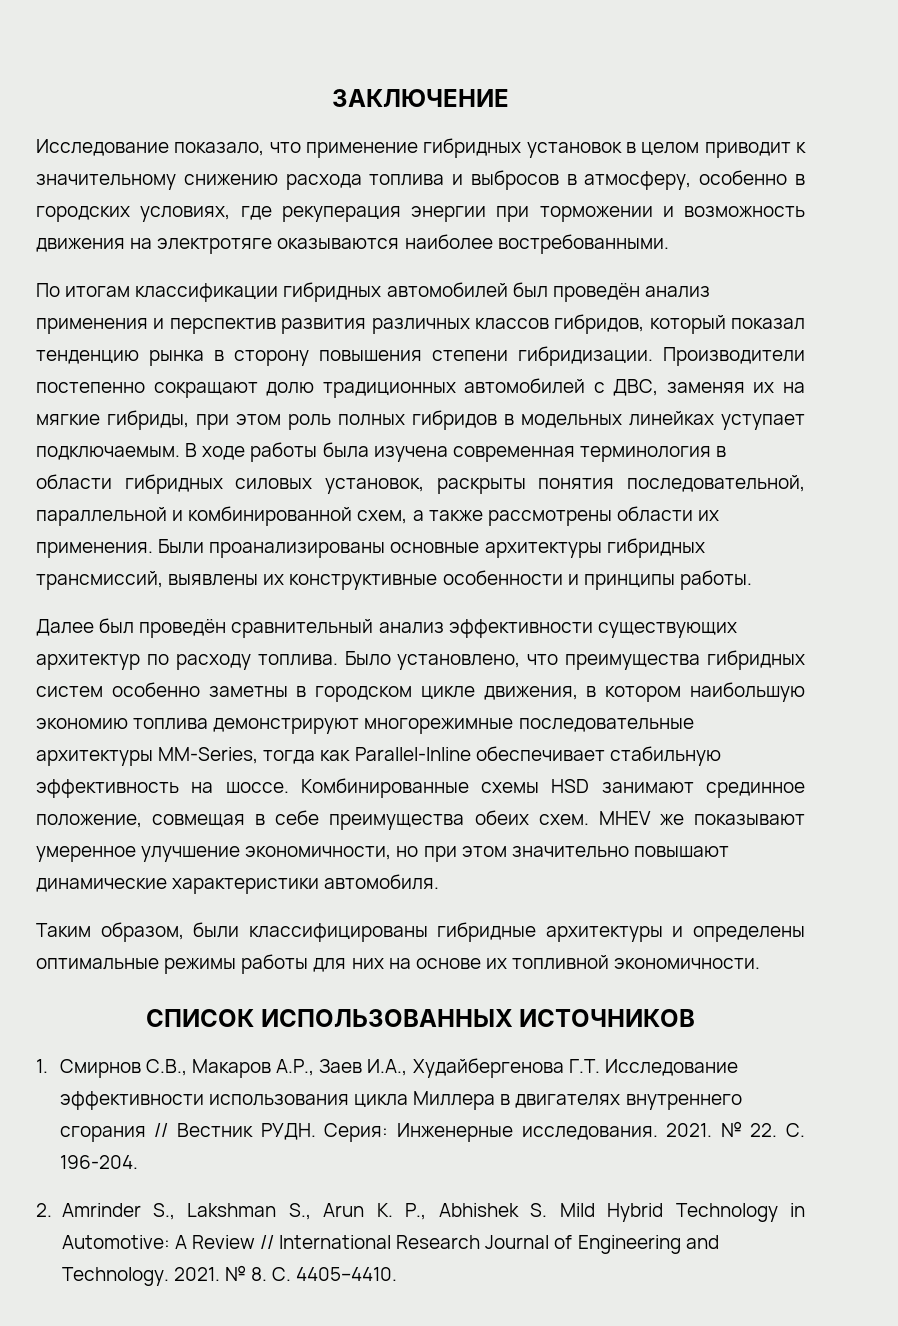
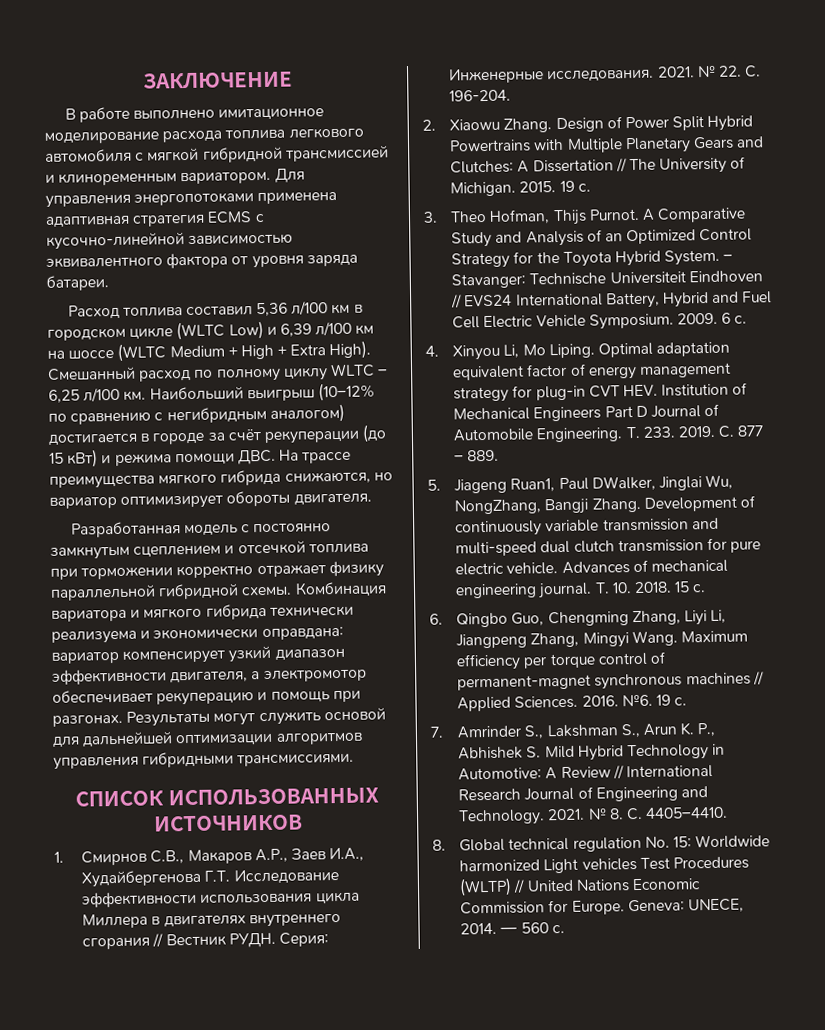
[36,138,807,158] [36,170,806,190] [36,206,805,222] [36,234,669,254] [36,282,710,302] [36,314,805,334] [36,346,805,366] [36,378,805,398] [36,410,805,430] [36,442,727,462] [36,474,806,494] [36,506,720,526] [36,538,705,558] [36,570,752,590] [36,618,737,638] [36,650,805,670] [36,682,806,702] [36,718,694,734] [36,746,721,766] [36,778,806,798] [36,810,805,830] [36,846,729,862] [36,874,440,894] [36,922,805,942] [36,954,761,974] Исследование показало, что применение гибридных установок в целом приводит к значительному снижению расхода топлива и выбросов в атмосферу, особенно в городских условиях, где рекуперация энергии при торможении и возможность движения на электротяге оказываются наиболее востребованными. // По итогам классификации гибридных автомобилей был проведён анализ применения и перспектив развития различных классов гибридов, который показал тенденцию рынка в сторону повышения степени гибридизации. Производители постепенно сокращают долю традиционных автомобилей с ДВС, заменяя их на мягкие гибриды, при этом роль полных гибридов в модельных линейках уступает подключаемым. В ходе работы была изучена современная терминология в области гибридных силовых установок, раскрыты понятия последовательной, параллельной и комбинированной схем, а также рассмотрены области их применения. Были проанализированы основные архитектуры гибридных трансмиссий, выявлены их конструктивные особенности и принципы работы. // Далее был проведён сравнительный анализ эффективности существующих архитектур по расходу топлива. Было установлено, что преимущества гибридных систем особенно заметны в городском цикле движения, в котором наибольшую экономию топлива демонстрируют многорежимные последовательные архитектуры MM-Series, тогда как Parallel-Inline обеспечивает стабильную эффективность на шоссе. Комбинированные схемы HSD занимают срединное положение, совмещая в себе преимущества обеих схем. MHEV же показывают умеренное улучшение экономичности, но при этом значительно повышают динамические характеристики автомобиля. // Таким образом, были классифицированы гибридные архитектуры и определены оптимальные режимы работы для них на основе их топливной экономичности. -> [64,106,325,123] [44,127,364,144] [45,145,389,163] [45,168,305,186] [45,191,338,208] [45,211,265,228] [46,232,294,250] [46,252,358,269] [46,275,109,291] [67,301,363,320] [47,320,375,341] [47,340,372,362] [47,363,389,382] [48,382,375,403] [48,403,345,425] [48,424,388,446] [49,449,352,468] [49,469,393,489] [49,490,372,509] [70,521,332,538] [50,540,369,560] [50,560,384,580] [50,581,387,601] [51,603,354,622] [51,626,344,644] [51,645,345,664] [52,668,367,685] [52,689,361,706] [52,707,386,727] [52,731,363,748] [53,751,355,770] В работе выполнено имитационное моделирование расхода топлива легкового автомобиля с мягкой гибридной трансмиссией и клиноременным вариатором. Для управления энергопотоками применена адаптивная стратегия ECMS с кусочно-линейной зависимостью эквивалентного фактора от уровня заряда батареи. // Расход топлива составил 5,36 л/100 км в городском цикле (WLTC Low) и 6,39 л/100 км на шоссе (WLTC Medium + High + Extra High). Смешанный расход по полному циклу WLTC – 6,25 л/100 км. Наибольший выигрыш (10–12% по сравнению с негибридным аналогом) достигается в городе за счёт рекуперации (до 15 кВт) и режима помощи ДВС. На трассе преимущества мягкого гибрида снижаются, но вариатор оптимизирует обороты двигателя. // Разработанная модель с постоянно замкнутым сцеплением и отсечкой топлива при торможении корректно отражает физику параллельной гибридной схемы. Комбинация вариатора и мягкого гибрида технически реализуема и экономически оправдана: вариатор компенсирует узкий диапазон эффективности двигателя, а электромотор обеспечивает рекуперацию и помощь при разгонах. Результаты могут служить основой для дальнейшей оптимизации алгоритмов управления гибридными трансмиссиями.
(52, 1210) none -> [449,115,754,133] [449,136,765,154] [450,156,746,174] [450,180,591,197] [423,207,747,226] [451,228,753,248] [451,249,734,269] [451,270,763,289] [451,291,773,309] [452,312,748,330] [425,341,731,361] [453,362,731,381] [453,382,748,403] [453,403,720,422] [453,425,764,443] [454,449,500,462] [427,474,734,494] [454,495,755,515] [455,517,719,537] [455,537,762,557] [455,559,728,576] [455,581,707,599] [429,609,727,628] [456,630,748,649] [456,651,666,671] [457,671,764,691] [457,694,688,712] [430,726,443,738] Xiaowu Zhang. Design of Power Split Hybrid Powertrains with Multiple Planetary Gears and Clutches: A Dissertation // The University of Michigan. 2015. 19 с. // 3. Theo Hofman, Thijs Purnot. A Comparative Study and Analysis of an Optimized Control Strategy for the Toyota Hybrid System. – Stavanger: Technische Universiteit Eindhoven // EVS24 International Battery, Hybrid and Fuel Cell Electric Vehicle Symposium. 2009. 6 с. // 4. Xinyou Li, Mo Liping. Optimal adaptation equivalent factor of energy management strategy for plug-in CVT HEV. Institution of Mechanical Engineers Part D Journal of Automobile Engineering. Т. 233. 2019. С. 877 – 889. // 5. Jiageng Ruan1, Paul DWalker, Jinglai Wu, NongZhang, Bangji Zhang. Development of continuously variable transmission and multi-speed dual clutch transmission for pure electric vehicle. Advances of mechanical engineering journal. Т. 10. 2018. 15 с. // 6. Qingbo Guo, Chengming Zhang, Liyi Li, Jiangpeng Zhang, Mingyi Wang. Maximum efficiency per torque control of permanent-magnet synchronous machines // Applied Sciences. 2016. №6. 19 с. // 7.
(398, 1274) none -> [432,834,771,852] [459,856,749,874] [459,877,701,897] [460,898,744,915] [460,922,565,935] // 8. Global technical regulation No. 15: Worldwide harmonized Light vehicles Test Procedures (WLTP) // United Nations Economic Commission for Europe. Geneva: UNECE, 2014. — 560 с.

